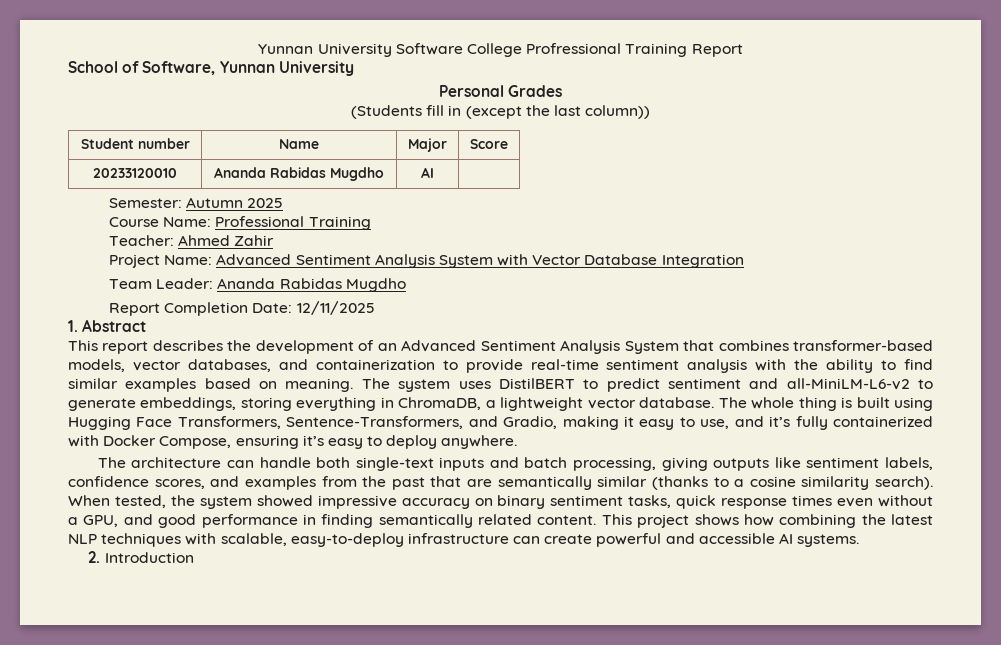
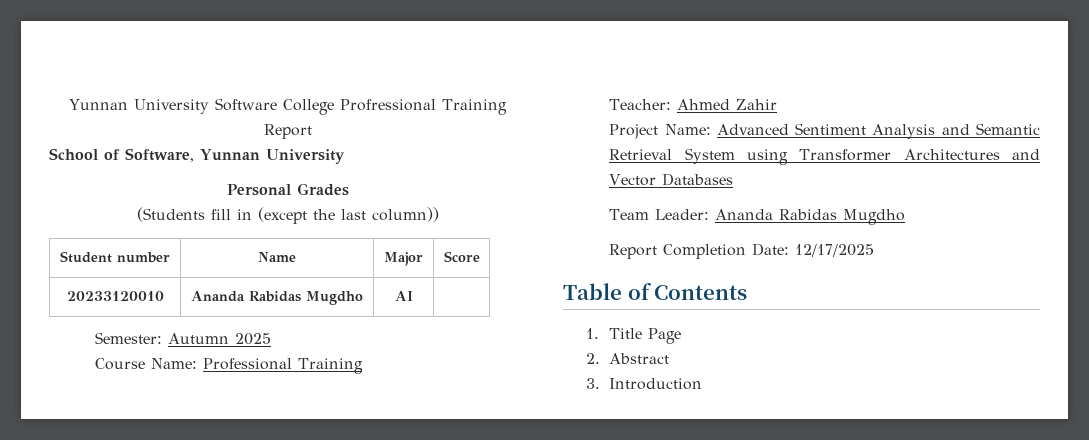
[438,254,744,268] System with Vector Database Integration -> [941,123,1040,135] [609,148,1040,165] [609,173,734,186] and Semantic Retrieval System using Transformer Architectures and Vector Databases
[296,301,375,315] [68,319,147,332] [68,340,933,354] [68,359,934,373] [68,378,934,392] [68,397,934,411] [68,416,934,430] [68,435,518,449] [97,457,933,471] [68,476,933,490] [68,495,933,509] [68,514,933,528] [68,533,860,547] [88,551,101,563] 12/11/2025 // 1. Abstract // This report describes the development of an Advanced Sentiment Analysis System that combines transformer-based models, vector databases, and containerization to provide real-time sentiment analysis with the ability to find similar examples based on meaning. The system uses DistilBERT to predict sentiment and all-MiniLM-L6-v2 to generate embeddings, storing everything in ChromaDB, a lightweight vector database. The whole thing is built using Hugging Face Transformers, Sentence-Transformers, and Gradio, making it easy to use, and it’s fully containerized with Docker Compose, ensuring it’s easy to deploy anywhere. // The architecture can handle both single-text inputs and batch processing, giving outputs like sentiment labels, confidence scores, and examples from the past that are semantically similar (thanks to a cosine similarity search). When tested, the system showed impressive accuracy on binary sentiment tasks, quick response times even without a GPU, and good performance in finding semantically related content. This project shows how combining the latest NLP techniques with scalable, easy-to-deploy infrastructure can create powerful and accessible AI systems. // 2. -> [795,244,875,257] [563,283,748,300] [586,328,682,344] [586,353,670,364] [586,378,601,389] 12/17/2025 // Table of Contents // 1. Title Page // 2. Abstract // 3.

